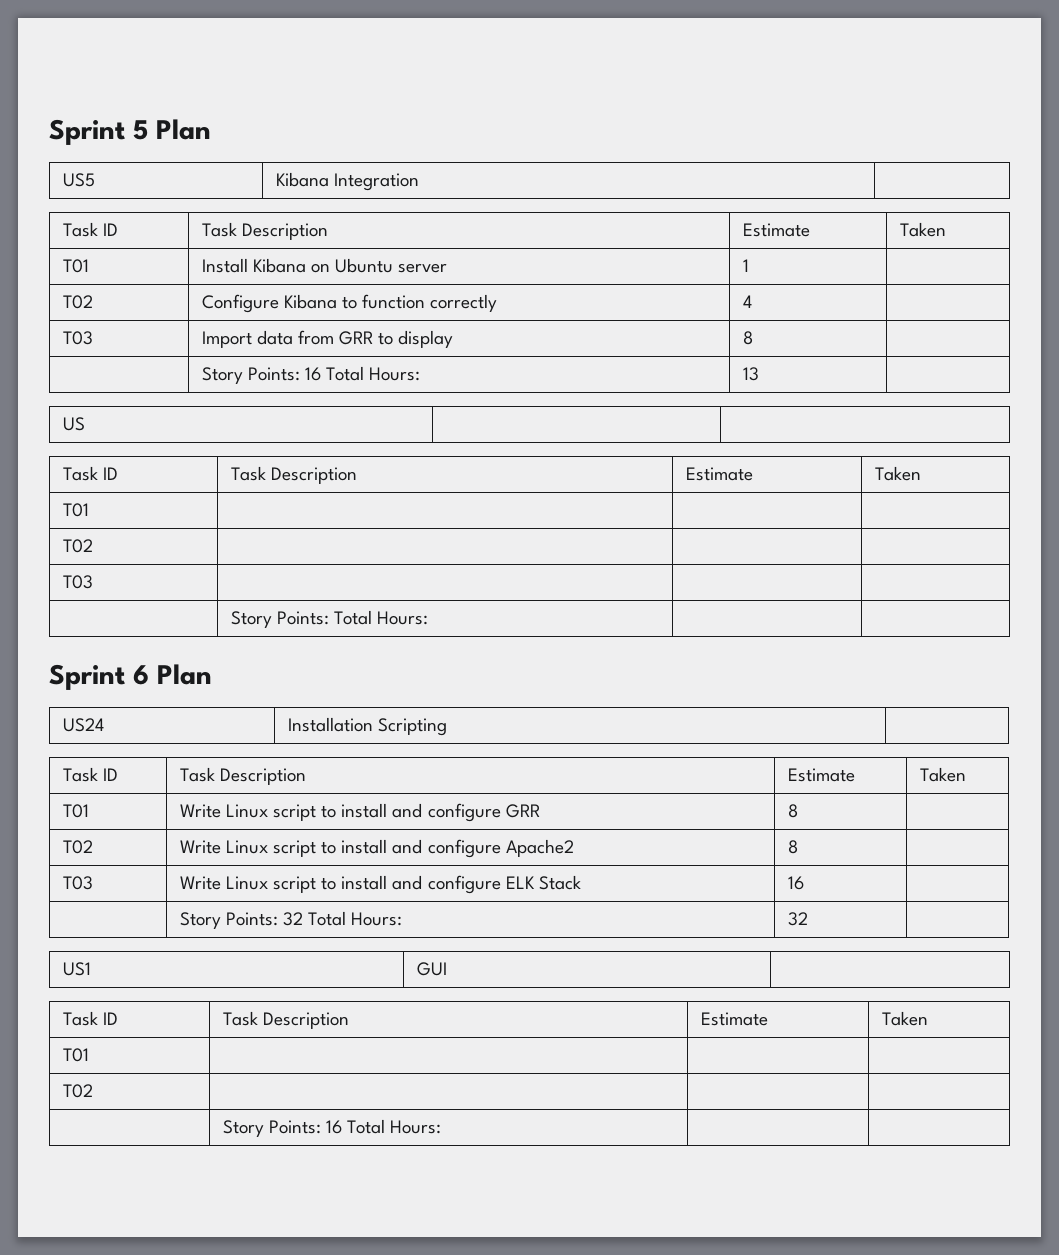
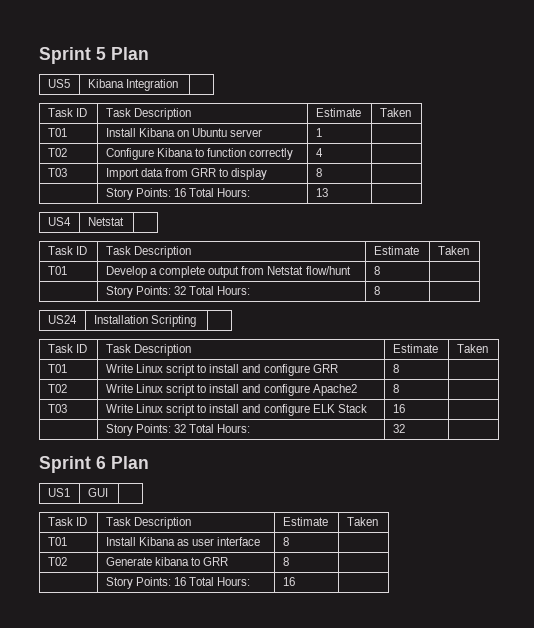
[62,417,85,431] [62,466,118,481] [230,466,357,484] [685,467,753,481] [874,466,921,481] [62,503,89,517] [62,539,93,553] [62,575,93,589] [230,610,429,628] [49,664,212,690] US | | // Task ID | Task Description | Estimate | Taken // T01 | | | // T02 | | | // T03 | | | // | Story Points: Total Hours: | | // Sprint 6 Plan -> [47,217,71,226] [87,217,124,226] [47,246,88,255] [105,246,192,258] [373,246,419,255] [437,246,469,255] [47,266,67,275] [105,266,351,278] [373,266,380,275] [105,286,251,298] [373,286,380,295] US4 | Netstat | // Task ID | Task Description | Estimate | Taken // T01 | Develop a complete output from Netstat flow/hunt | 8 | // | Story Points: 32 Total Hours: | 8 |
(808, 919) none -> [39,456,149,473] // Sprint 6 Plan
[62,1084,93,1098] [222,1119,442,1137] | | // T02 | | | // | Story Points: 16 Total Hours: | -> [105,537,261,546] [282,537,289,546] [47,557,67,566] [105,557,229,566] [282,557,289,566] [105,577,251,589] [282,577,295,586] Install Kibana as user interface | 8 | // T02 | Generate kibana to GRR | 8 | // | Story Points: 16 Total Hours: | 16

